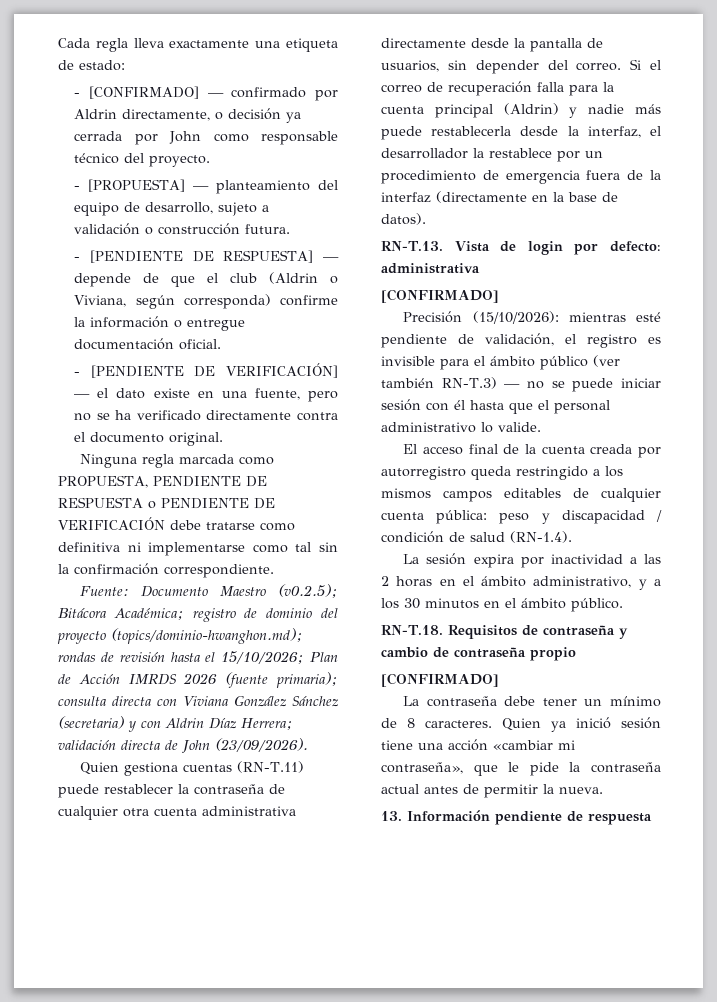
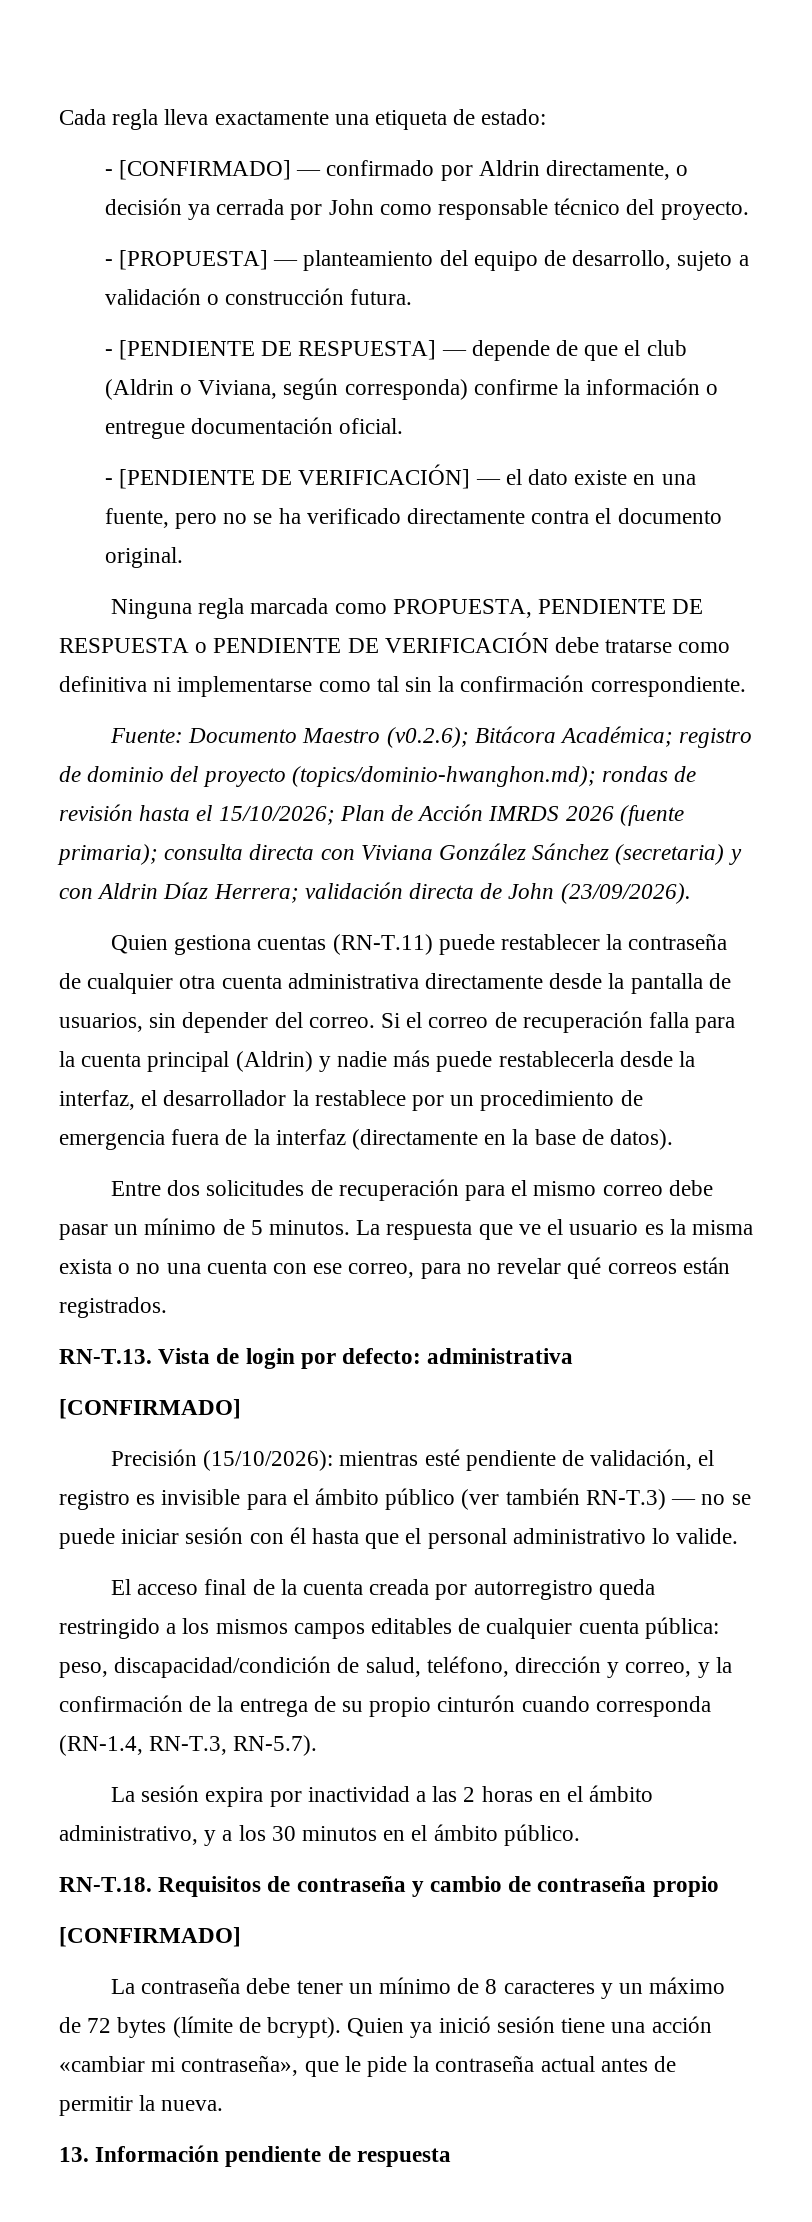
[278,584,338,598] (v0.2.5); -> [386,727,469,748] (v0.2.6);
(426, 219) none -> [110,1179,713,1201] [59,1218,753,1240] [59,1257,730,1279] [59,1297,167,1318] // Entre dos solicitudes de recuperación para el mismo correo debe pasar un mínimo de 5 minutos. La respuesta que ve el usuario es la misma exista o no una cuenta con ese correo, para no revelar qué correos están registrados.
[499,510,662,524] [381,531,572,543] peso y discapacidad / condición de salud (RN-1.4). -> [59,1656,732,1678] [59,1695,711,1717] [59,1735,318,1756] peso, discapacidad/condición de salud, teléfono, dirección y correo, y la confirmación de la entrega de su propio cinturón cuando corresponda (RN-1.4, RN-T.3, RN-5.7).
[425,720,492,728] caracteres. -> [503,1977,726,1999] [59,2016,342,2038] caracteres y un máximo de 72 bytes (límite de bcrypt).

